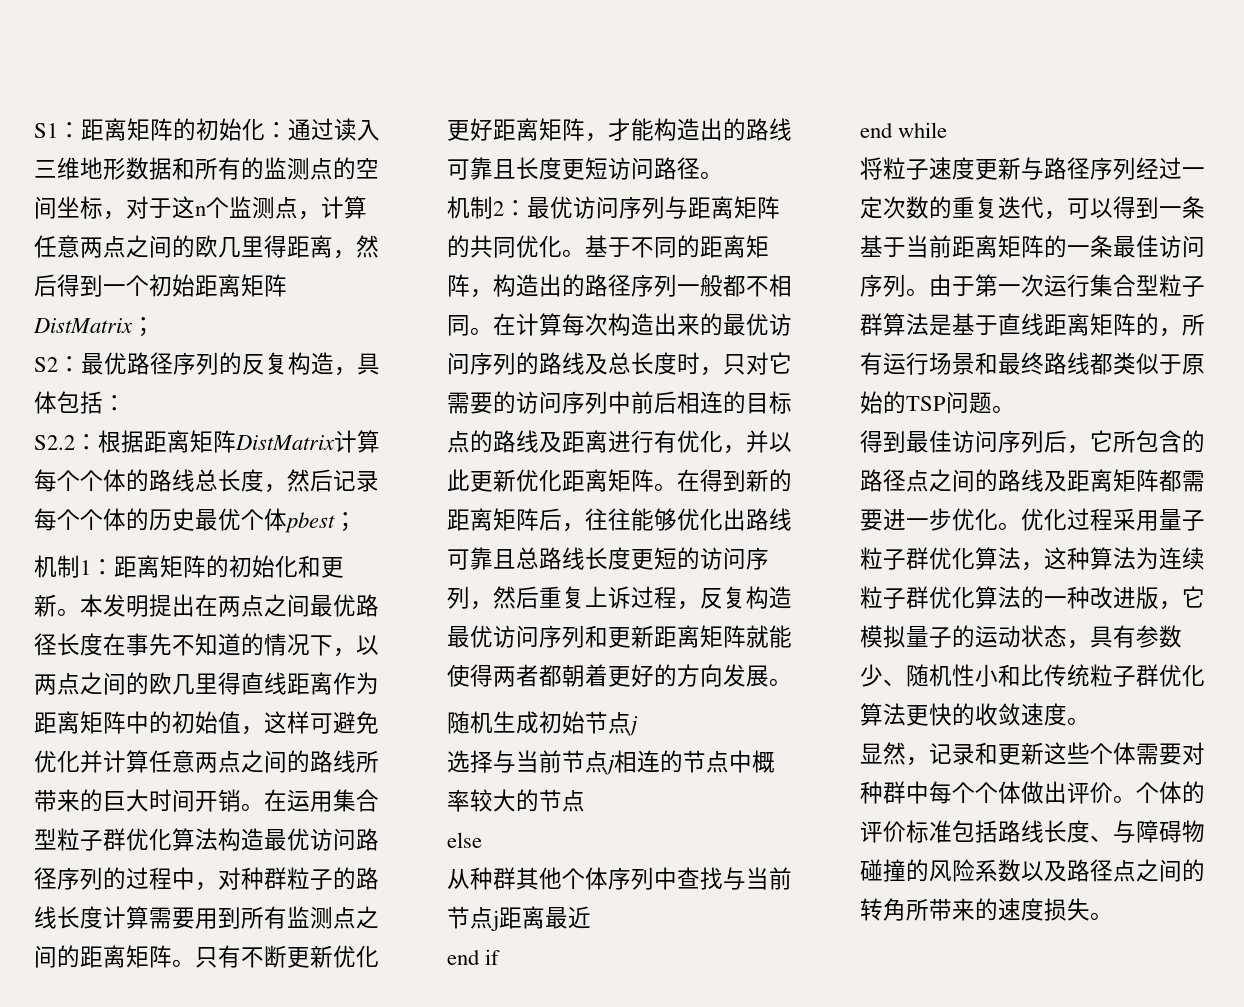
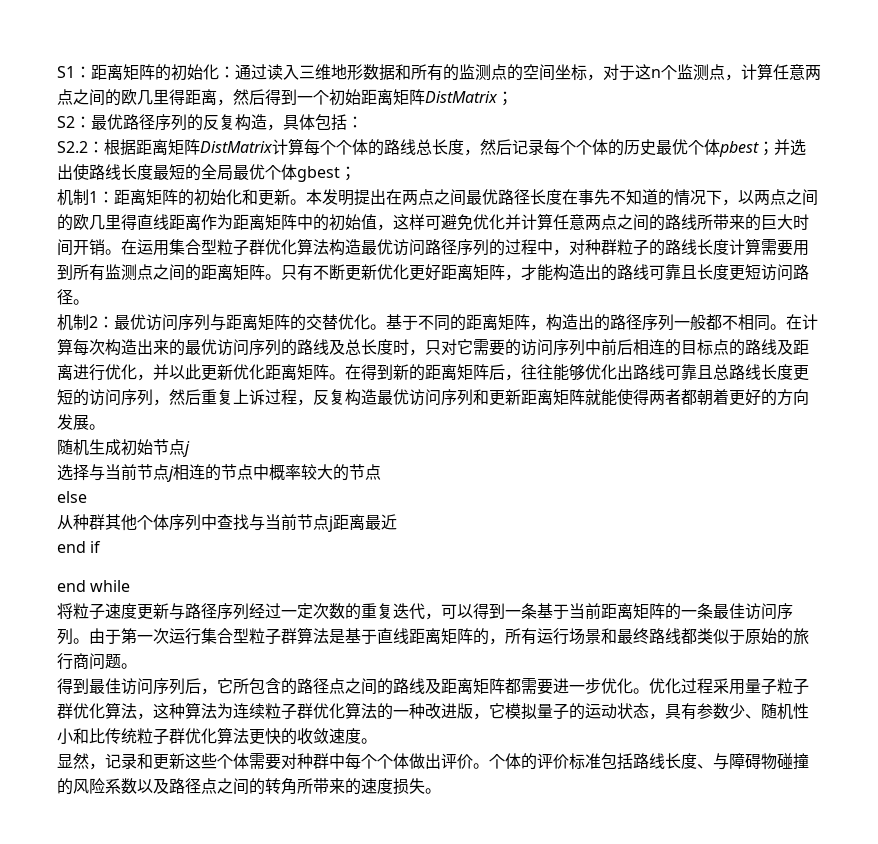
(357, 522) none -> [774,139,806,156] [57,164,356,182] 并选出使路线长度最短的全局最优个体gbest；
[470,235,516,258] 共同 -> [306,314,338,330] 交替
[654,430,677,453] 有 -> (105, 372) none
[906,396,946,411] TSP -> [793,628,809,645] [57,653,89,670] 旅行商

